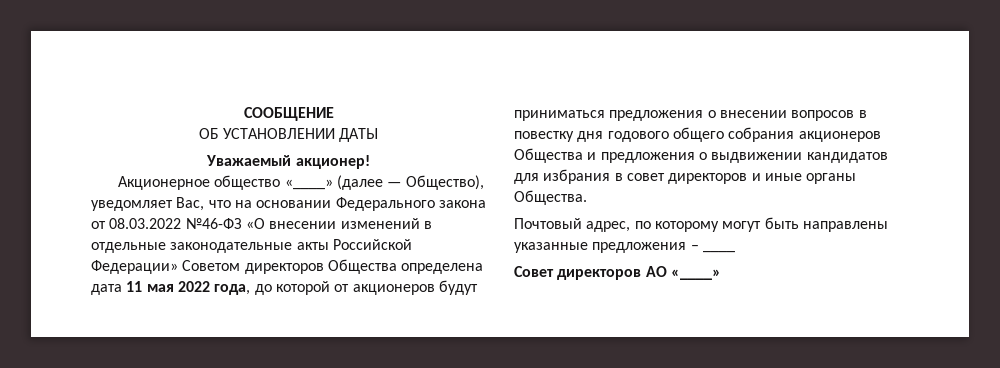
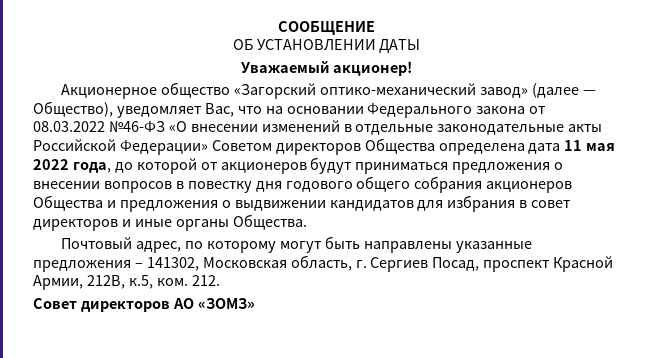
[284,179,333,190] «____» -> [234,83,528,99] «Загорский оптико-механический завод»
[702,250,735,253] ____ -> [146,255,614,272] [33,275,220,290] 141302, Московская область, г. Сергиев Посад, проспект Красной Армии, 212В, к.5, ком. 212.
[670,269,721,280] «____» -> [197,298,255,309] «ЗОМЗ»

